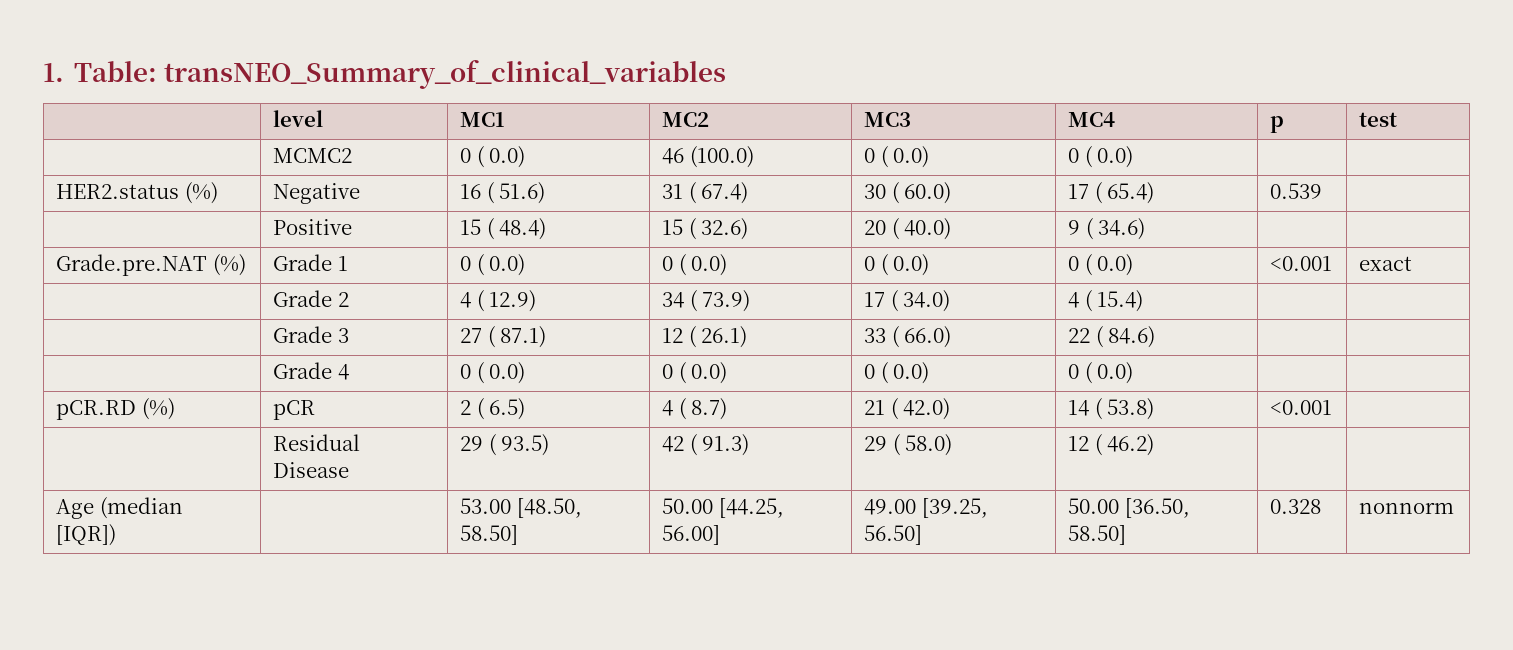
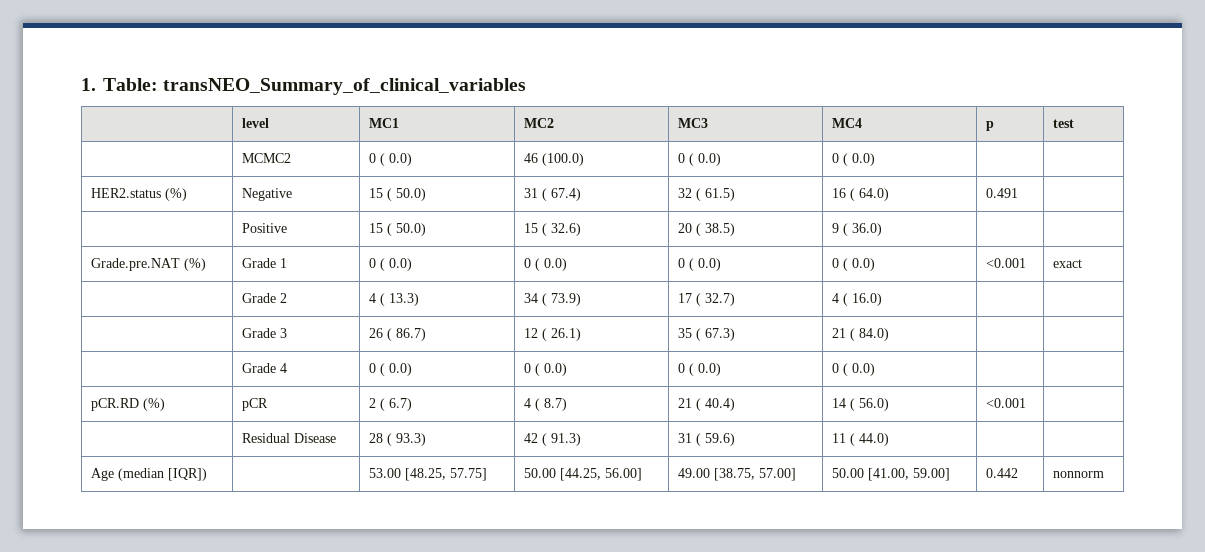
[460,182,546,204] 16 ( 51.6) -> [369,188,427,201] 15 ( 50.0)
[864,182,952,204] [1068,182,1155,204] [1270,183,1323,199] 30 ( 60.0) | 17 ( 65.4) | 0.539 -> [678,188,736,201] [832,188,890,201] [986,188,1019,198] 32 ( 61.5) | 16 ( 64.0) | 0.491
[499,218,547,240] 48.4) -> [396,223,427,236] 50.0)
[904,218,952,240] 40.0) -> [705,223,736,236] 38.5)
[1098,218,1146,240] 34.6) -> [852,223,883,236] 36.0)
[489,290,537,312] 12.9) -> [389,293,420,306] 13.3)
[903,290,951,312] [1068,290,1144,312] 34.0) | 4 ( 15.4) -> [705,293,736,306] [832,293,883,306] 32.7) | 4 ( 16.0)
[460,326,547,348] 27 ( 87.1) -> [369,328,427,341] 26 ( 86.7)
[864,326,952,348] [1068,326,1156,348] 33 ( 66.0) | 22 ( 84.6) -> [678,328,736,341] [832,328,890,341] 35 ( 67.3) | 21 ( 84.0)
[489,398,526,420] 6.5) -> [389,398,413,411] 6.7)
[903,398,951,420] 42.0) -> [705,398,736,411] 40.4)
[1107,398,1155,420] 53.8) -> [859,398,890,411] 56.0)
[460,434,550,456] 29 ( 93.5) -> [369,433,427,446] 28 ( 93.3)
[864,434,953,456] [1068,434,1155,456] 29 ( 58.0) | 12 ( 46.2) -> [678,433,736,446] [832,433,890,446] 31 ( 59.6) | 11 ( 44.0)
[516,498,582,518] [460,525,519,545] [48.50, 58.50] -> [405,468,488,481] [48.25, 57.75]
[921,498,988,518] [864,525,923,545] [1068,498,1190,518] [1068,525,1127,545] [1270,499,1322,514] [39.25, 56.50] | 50.00 [36.50, 58.50] | 0.328 -> [714,468,797,481] [832,468,951,481] [986,468,1019,478] [38.75, 57.00] | 50.00 [41.00, 59.00] | 0.442

